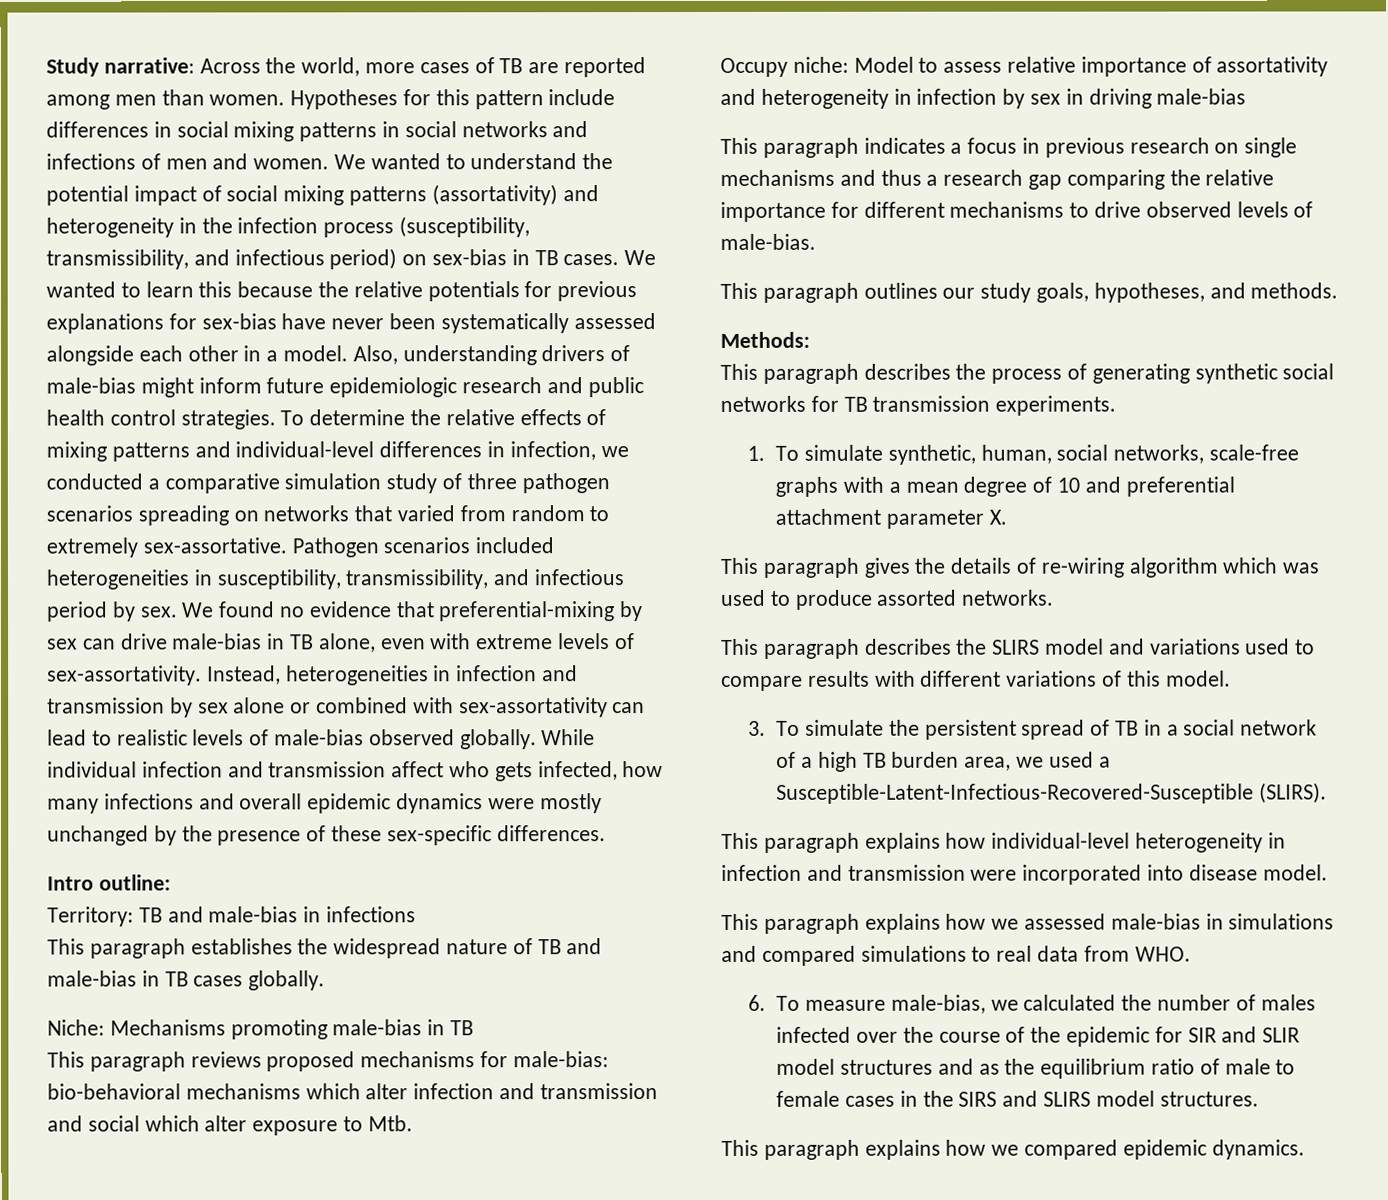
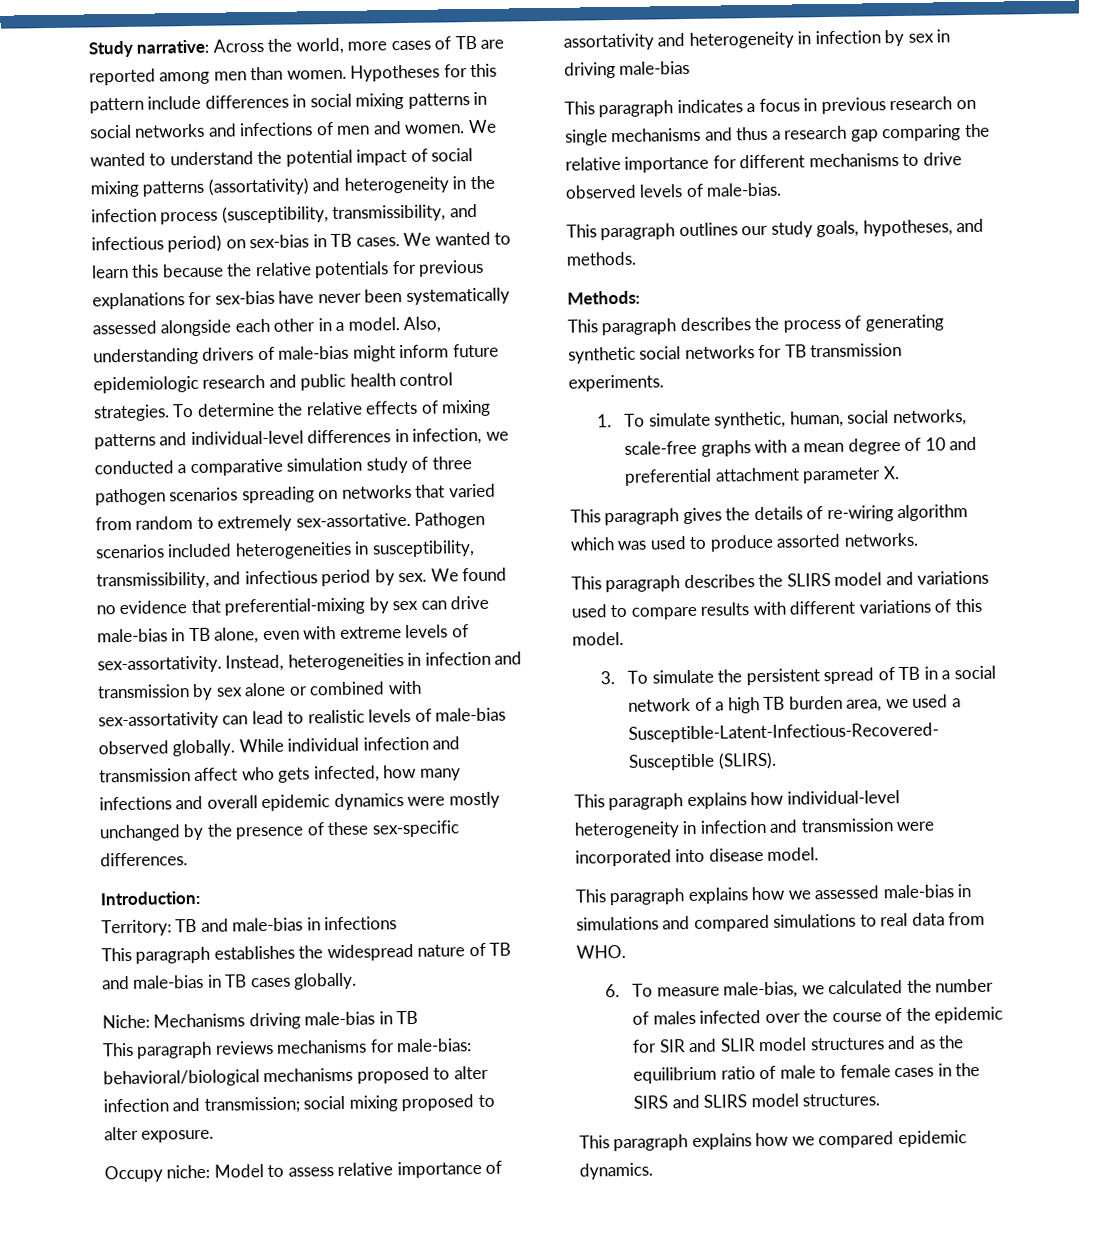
[47,874,171,891] Intro outline: -> [100,890,200,906] Introduction:
[230,1019,328,1040] promoting -> [248,1012,301,1030] driving
[266,1051,356,1072] proposed -> (274, 1047) none
[47,1083,658,1100] [47,1115,413,1136] bio-behavioral mechanisms which alter infection and transmission and social which alter exposure to Mtb. -> [103,1065,489,1088] [103,1094,495,1114] [104,1126,215,1143] behavioral/biological mechanisms proposed to alter infection and transmission; social mixing proposed to alter exposure.

